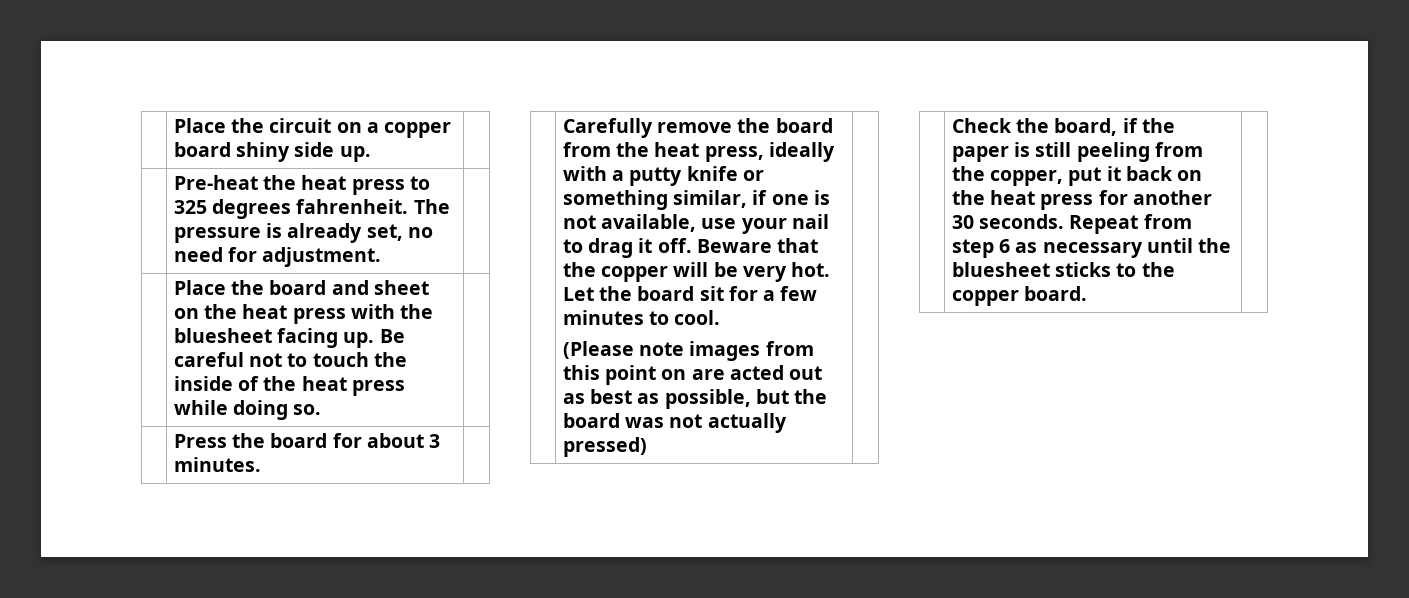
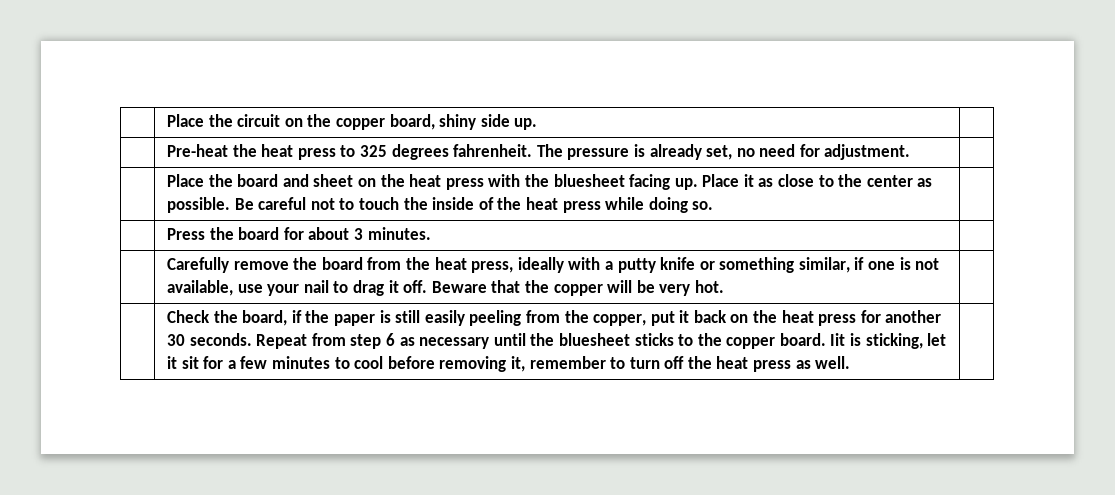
[366,122,452,138] [173,142,231,157] a copper board -> [307,114,435,130] the copper board,
(375, 340) none -> [702,174,933,187] [167,197,231,213] Place it as close to the center as possible.
[562,286,818,301] [562,310,721,325] [562,341,814,361] [562,365,823,385] [562,389,828,409] [562,413,787,433] [562,437,647,457] Let the board sit for a few minutes to cool. // (Please note images from this point on are acted out as best as possible, but the board was not actually pressed) -> (724, 286) none
(1072, 149) none -> [424,310,465,326] easily
(1088, 293) none -> [830,333,947,349] [167,356,851,372] Iit is sticking, let it sit for a few minutes to cool before removing it, remember to turn off the heat press as well.

